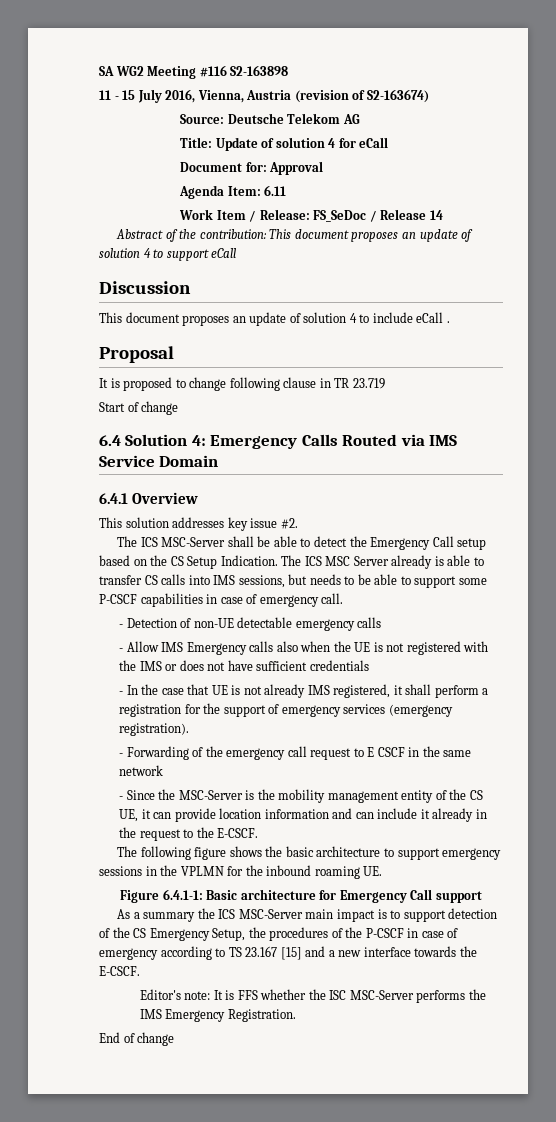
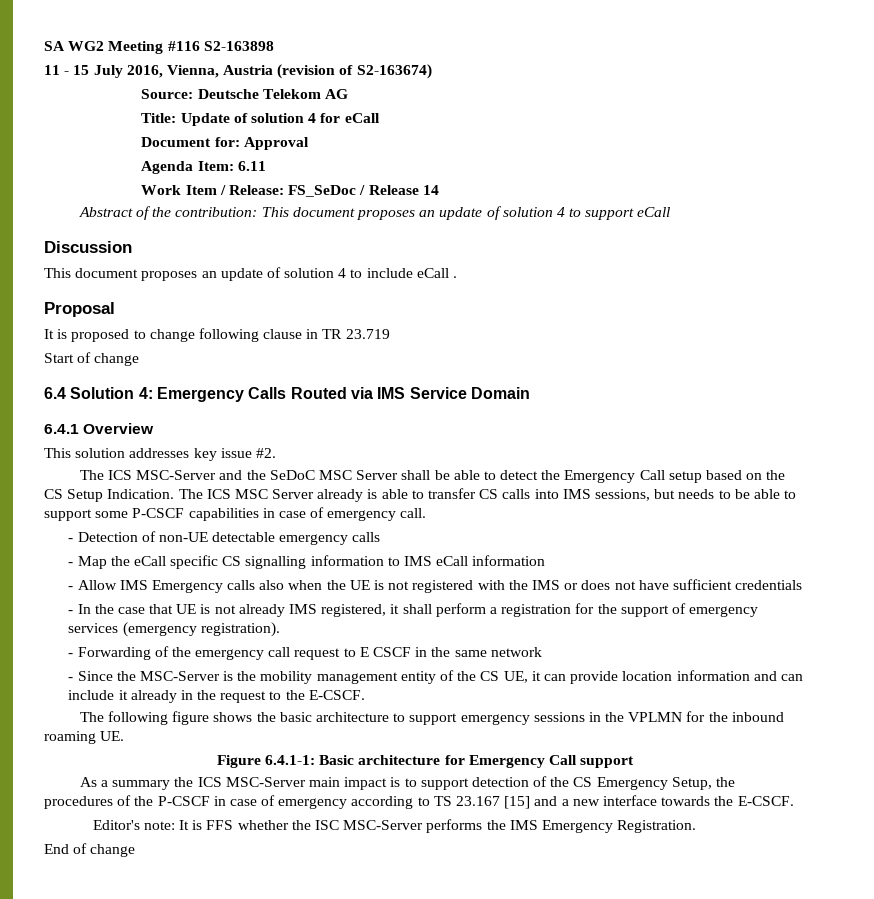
(226, 542) none -> [219,470,399,480] and the SeDoC MSC Server
(382, 622) none -> [68,555,546,569] // - Map the eCall specific CS signalling information to IMS eCall information

